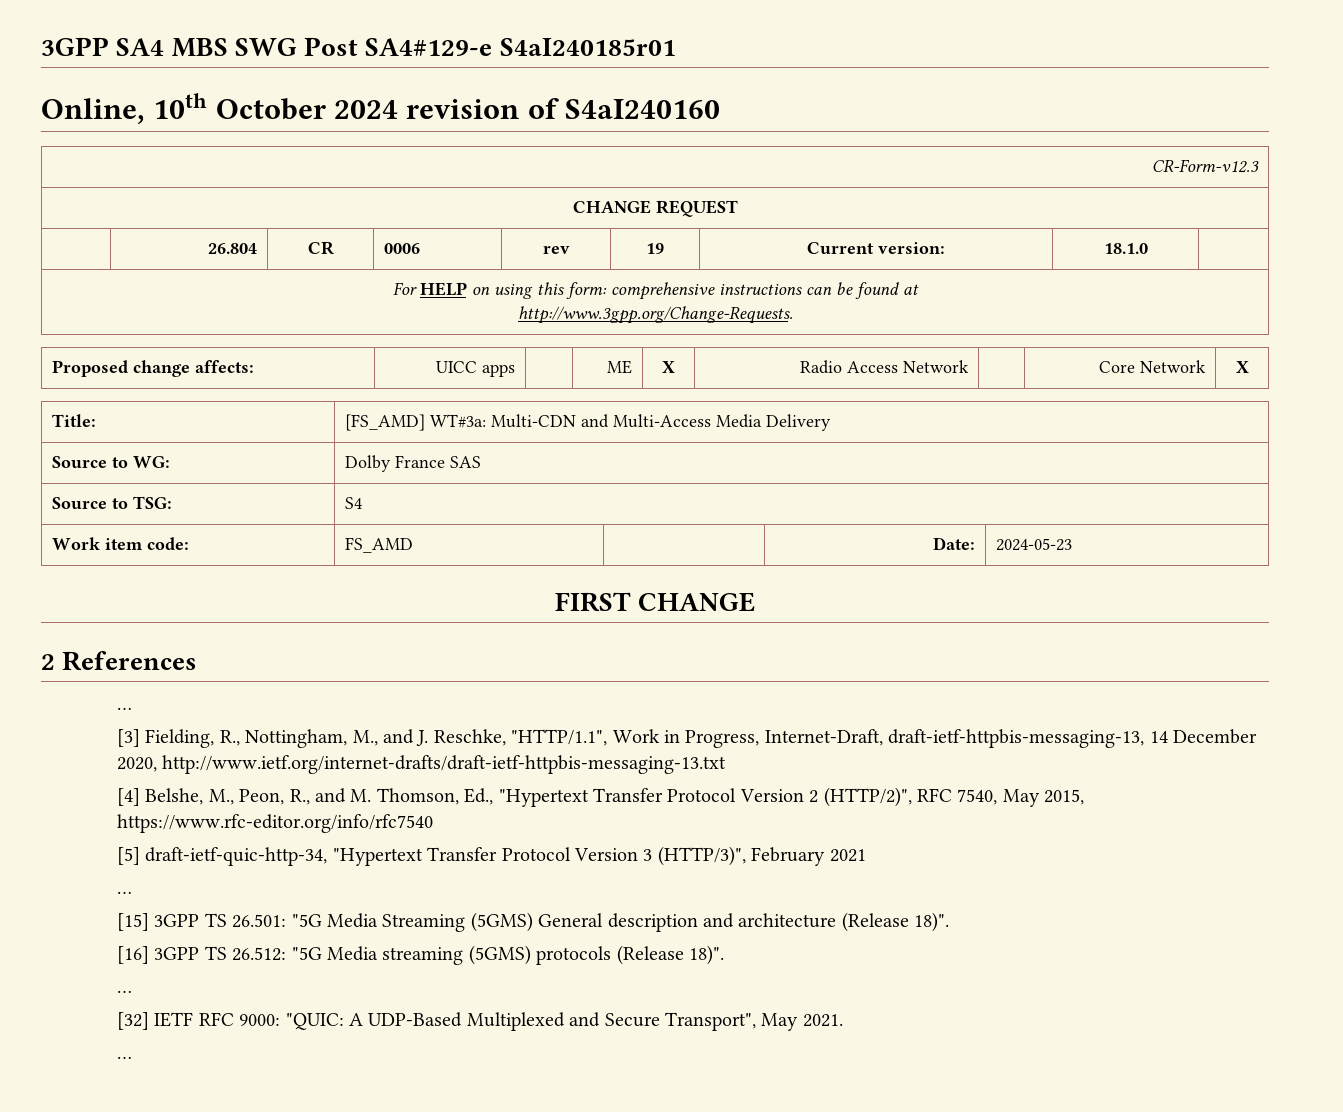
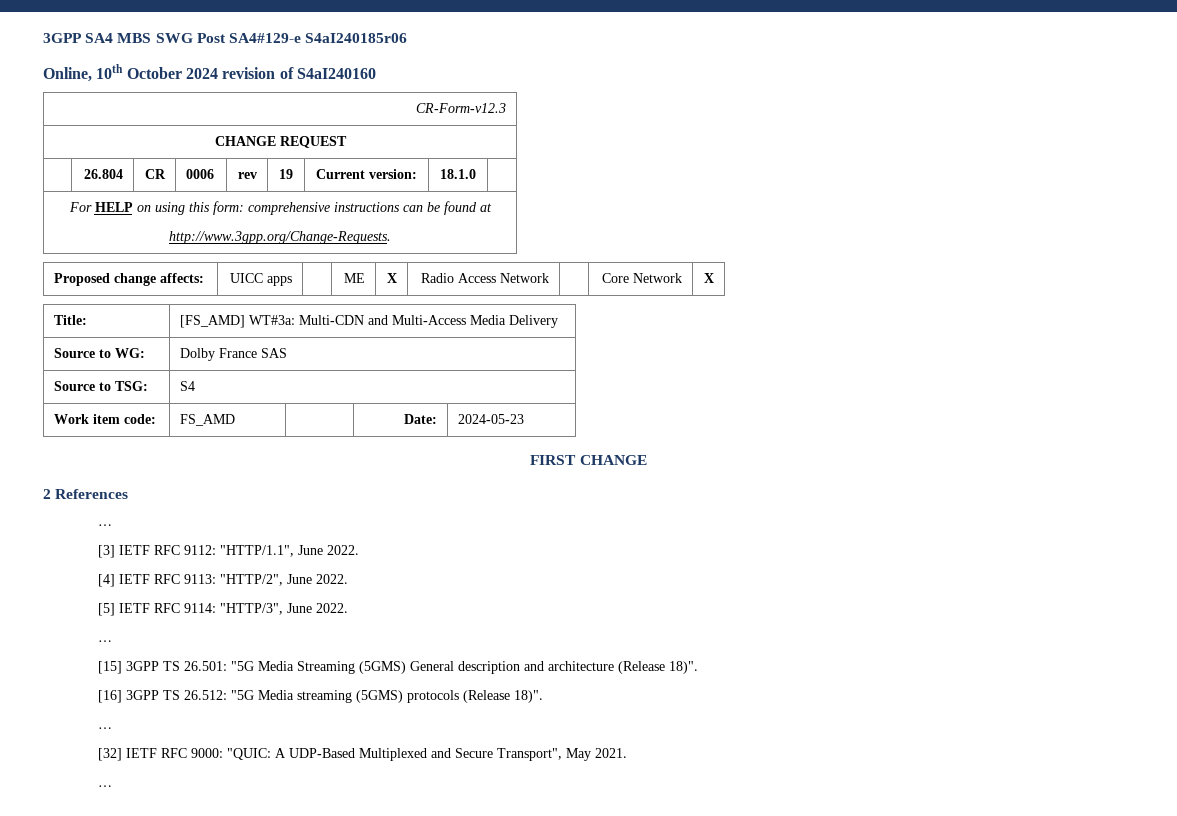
[499,38,676,56] S4aI240185r01 -> [305,33,408,43] S4aI240185r06
[145,729,1258,748] [117,755,727,774] [117,787,1085,807] [117,814,434,833] [117,846,866,866] Fielding, R., Nottingham, M., and J. Reschke, "HTTP/1.1", Work in Progress, Internet-Draft, draft-ietf-httpbis-messaging-13, 14 December 2020, http://www.ietf.org/internet-drafts/draft-ietf-httpbis-messaging-13.txt // [4] Belshe, M., Peon, R., and M. Thomson, Ed., "Hypertext Transfer Protocol Version 2 (HTTP/2)", RFC 7540, May 2015, https://www.rfc-editor.org/info/rfc7540 // [5] draft-ietf-quic-http-34, "Hypertext Transfer Protocol Version 3 (HTTP/3)", February 2021 -> [119,545,360,557] [98,574,349,587] [98,603,349,616] IETF RFC 9112: "HTTP/1.1", June 2022. // [4] IETF RFC 9113: "HTTP/2", June 2022. // [5] IETF RFC 9114: "HTTP/3", June 2022.

